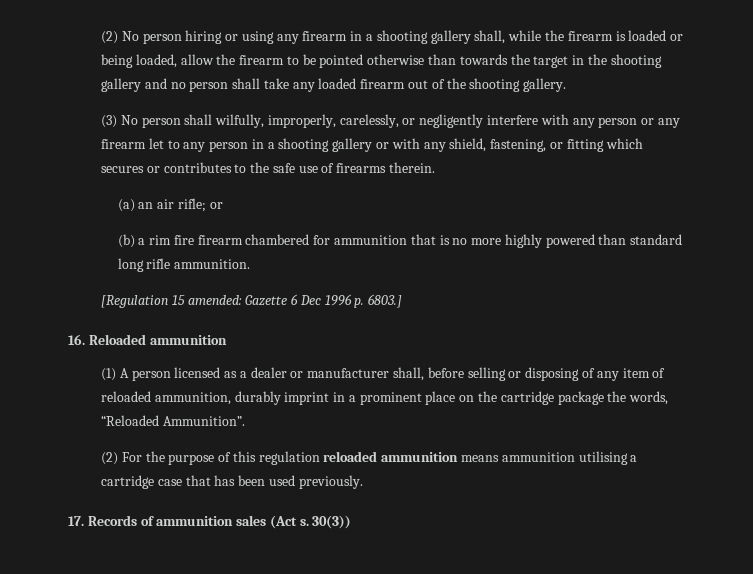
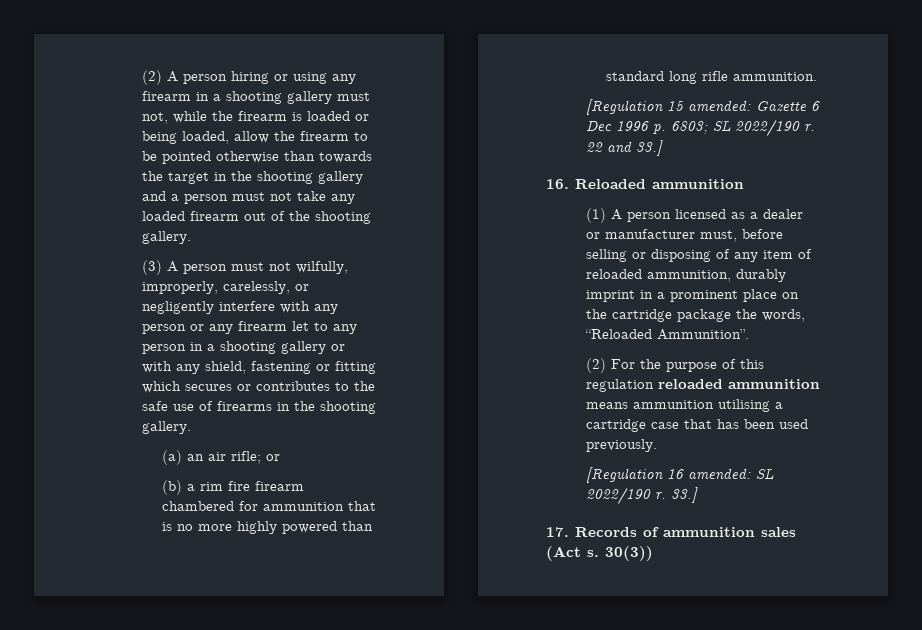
[101,31,139,44] (2) No -> [141,70,178,85] (2) A
[474,30,506,44] shall, -> [336,92,370,101] [141,112,168,124] must not,
[170,78,261,92] no person shall -> [170,192,292,204] a person must not
[120,114,213,128] No person shall -> [166,261,291,274] A person must not
[490,139,547,152] fastening, -> [250,361,311,374] fastening
[389,162,436,173] therein. -> [276,401,376,414] [141,421,191,434] in the shooting gallery.
[368,294,403,308] 6803.] -> [670,119,815,137] [585,140,663,156] 6803; SL 2022/190 r. 22 and 33.]
[393,367,425,381] shall, -> [699,230,737,242] must,
(363, 482) none -> [585,467,774,483] [585,487,698,505] // [Regulation 16 amended: SL 2022/190 r. 33.]

